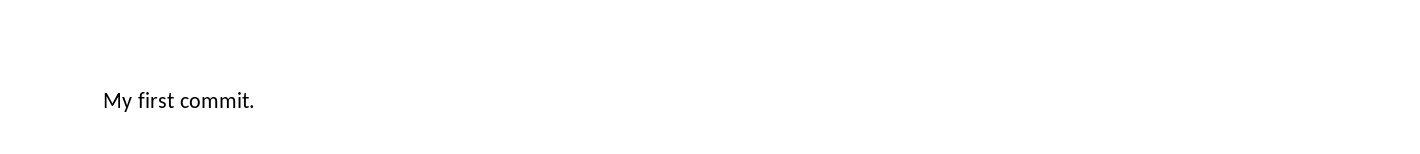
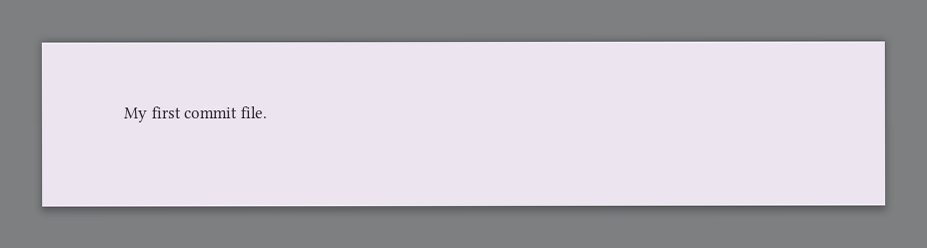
[179,92,255,108] commit. -> [183,106,267,119] commit file.

